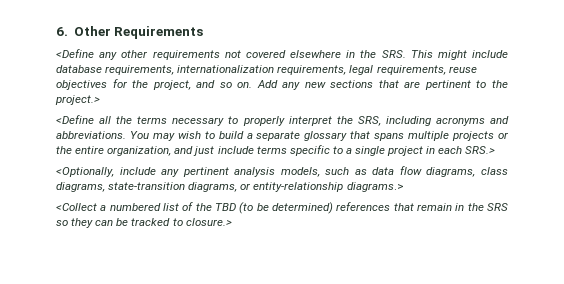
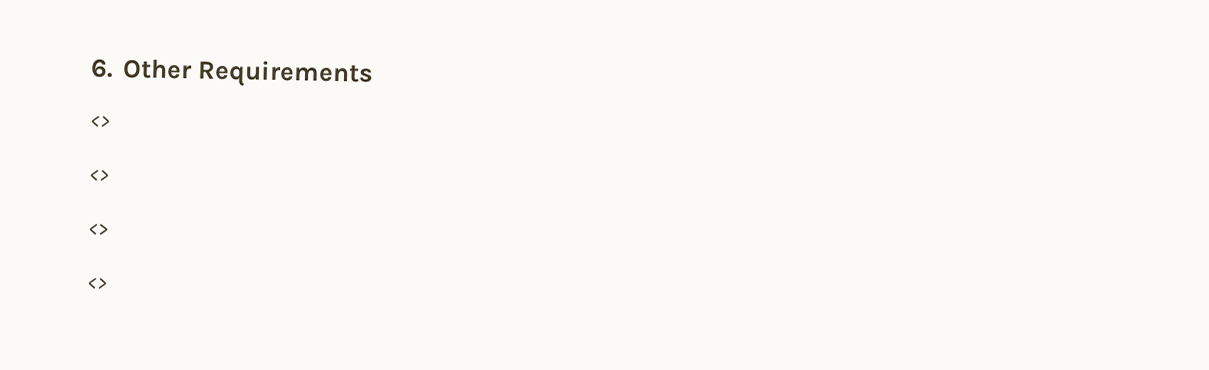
[56,49,509,60] [56,65,477,75] [56,79,508,90] [55,95,100,105] [56,115,509,126] [56,131,509,141] [56,145,496,156] [56,166,509,177] [56,182,404,192] [56,202,508,214] [56,218,232,228] <Define any other requirements not covered elsewhere in the SRS. This might include database requirements, internationalization requirements, legal requirements, reuse objectives for the project, and so on. Add any new sections that are pertinent to the project.> // <Define all the terms necessary to properly interpret the SRS, including acronyms and abbreviations. You may wish to build a separate glossary that spans multiple projects or the entire organization, and just include terms specific to a single project in each SRS.> // <Optionally, include any pertinent analysis models, such as data flow diagrams, class diagrams, state-transition diagrams, or entity-relationship diagrams.> // <Collect a numbered list of the TBD (to be determined) references that remain in the SRS so they can be tracked to closure.> -> [89,115,111,128] [88,169,110,182] [87,223,110,236] [86,277,108,290] <> // <> // <> // <>

